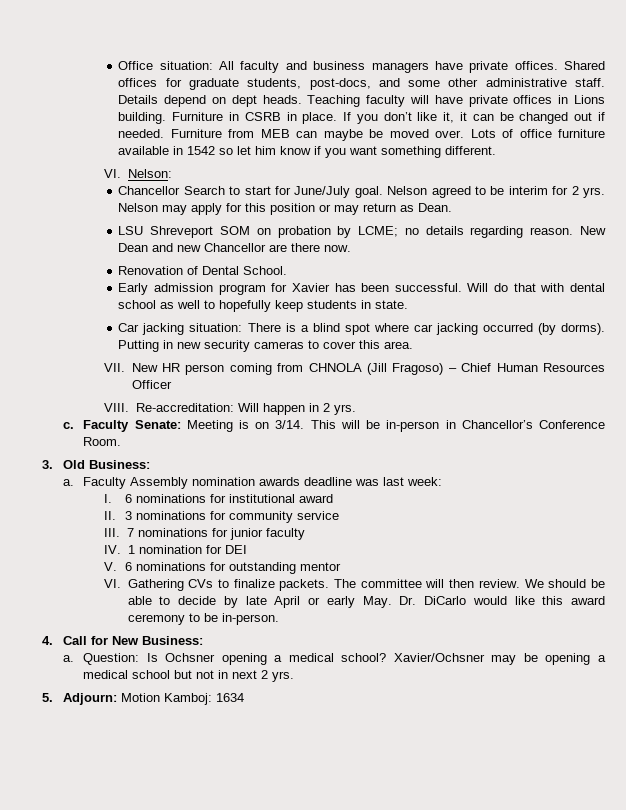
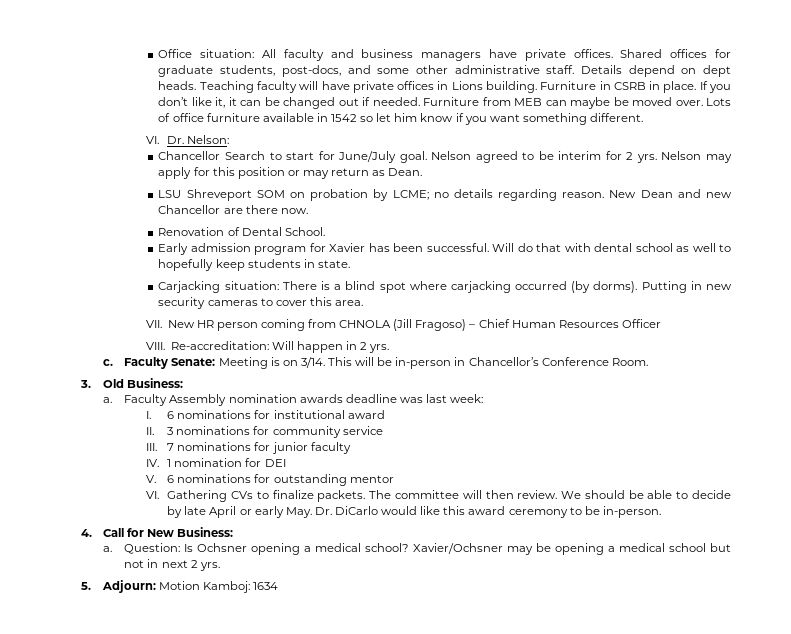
(122, 173) none -> [167,136,185,144] Dr.
[118,323,185,335] Car jacking -> [158,281,221,293] Carjacking
[413,323,478,335] car jacking -> [450,281,511,293] carjacking

